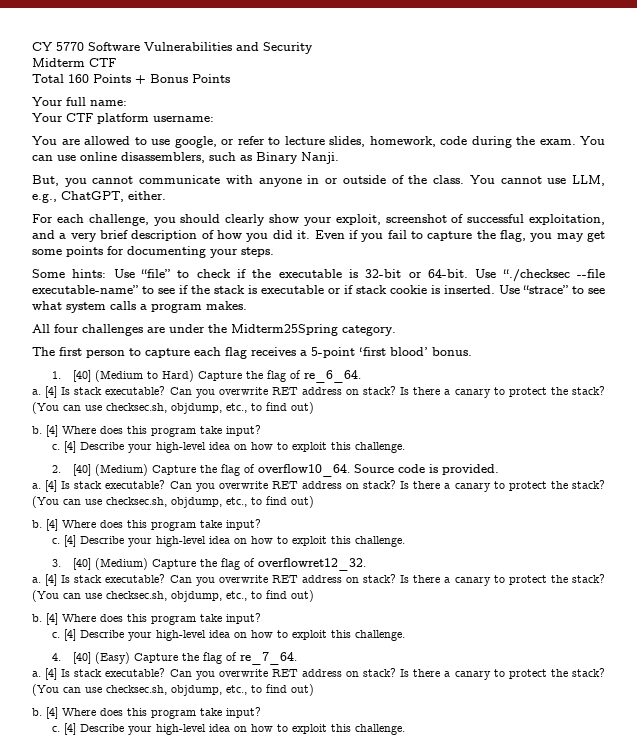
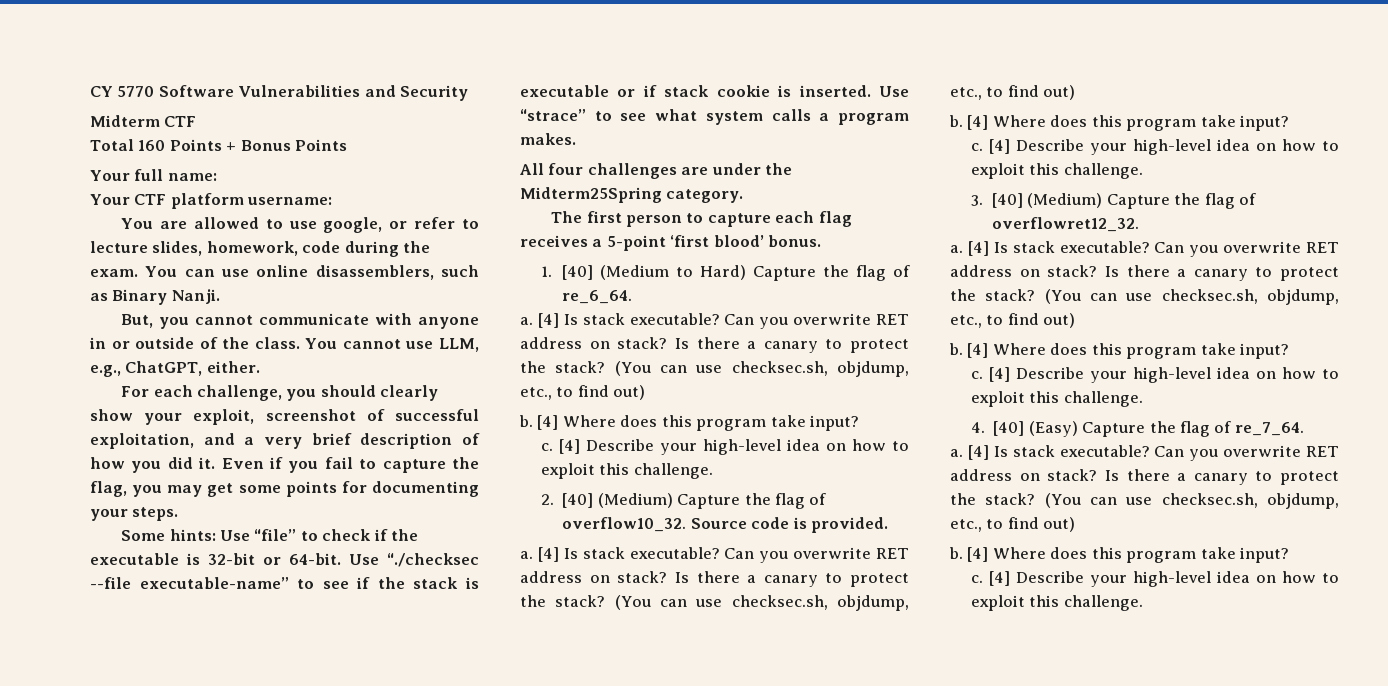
[257,464,350,477] overflow10_64. -> [562,517,687,532] overflow10_32.

